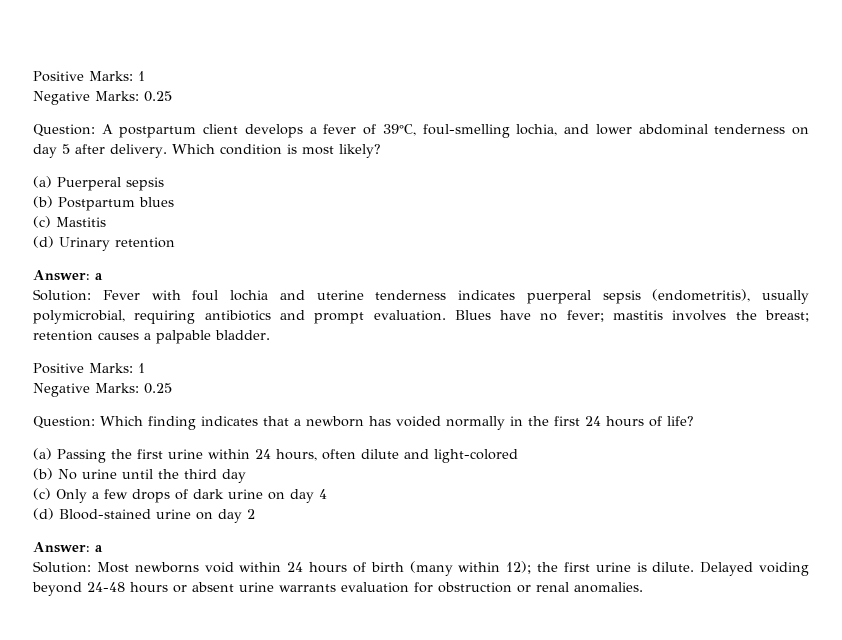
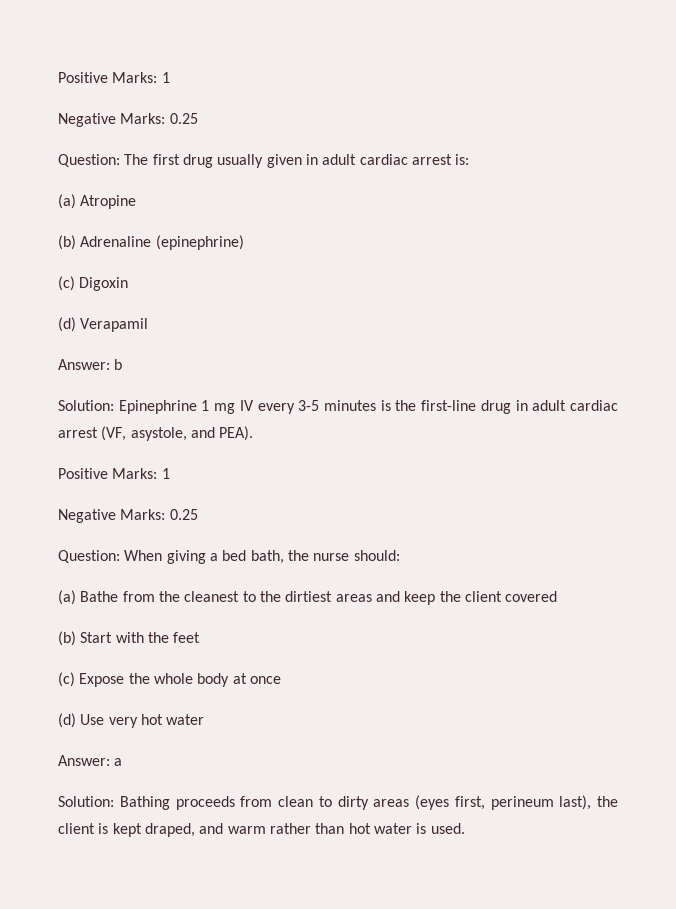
[33,71,145,82] [33,91,172,105] [33,124,810,138] [33,144,381,158] [33,176,164,191] [33,196,174,211] [33,216,106,228] [33,236,175,251] [33,270,103,281] [33,289,809,304] [33,310,809,324] [33,330,270,344] [33,363,145,374] [33,383,172,397] [33,416,694,430] [33,448,518,463] [33,468,246,483] [33,488,327,503] [33,508,255,523] [33,542,103,553] [33,561,810,576] [32,582,643,596] Positive Marks: 1 // Negative Marks: 0.25 // Question: A postpartum client develops a fever of 39°C, foul-smelling lochia, and lower abdominal tenderness on day 5 after delivery. Which condition is most likely? // (a) Puerperal sepsis // (b) Postpartum blues // (c) Mastitis // (d) Urinary retention // Answer: a // Solution: Fever with foul lochia and uterine tenderness indicates puerperal sepsis (endometritis), usually polymicrobial, requiring antibiotics and prompt evaluation. Blues have no fever; mastitis involves the breast; retention causes a palpable bladder. // Positive Marks: 1 // Negative Marks: 0.25 // Question: Which finding indicates that a newborn has voided normally in the first 24 hours of life? // (a) Passing the first urine within 24 hours, often dilute and light-colored // (b) No urine until the third day // (c) Only a few drops of dark urine on day 4 // (d) Blood-stained urine on day 2 // Answer: a // Solution: Most newborns void within 24 hours of birth (many within 12); the first urine is dilute. Delayed voiding beyond 24-48 hours or absent urine warrants evaluation for obstruction or renal anomalies. -> [58,72,170,83] [58,113,198,127] [58,154,470,168] [58,194,137,209] [58,235,244,250] [58,276,129,291] [58,317,149,332] [58,359,123,370] [58,400,619,414] [58,426,254,441] [58,468,170,479] [58,509,198,523] [58,550,400,564] [58,590,558,605] [58,631,201,646] [58,672,281,687] [58,713,205,728] [58,755,123,766] [58,795,618,810] [58,823,465,837] Positive Marks: 1 // Negative Marks: 0.25 // Question: The first drug usually given in adult cardiac arrest is: // (a) Atropine // (b) Adrenaline (epinephrine) // (c) Digoxin // (d) Verapamil // Answer: b // Solution: Epinephrine 1 mg IV every 3-5 minutes is the first-line drug in adult cardiac arrest (VF, asystole, and PEA). // Positive Marks: 1 // Negative Marks: 0.25 // Question: When giving a bed bath, the nurse should: // (a) Bathe from the cleanest to the dirtiest areas and keep the client covered // (b) Start with the feet // (c) Expose the whole body at once // (d) Use very hot water // Answer: a // Solution: Bathing proceeds from clean to dirty areas (eyes first, perineum last), the client is kept draped, and warm rather than hot water is used.

